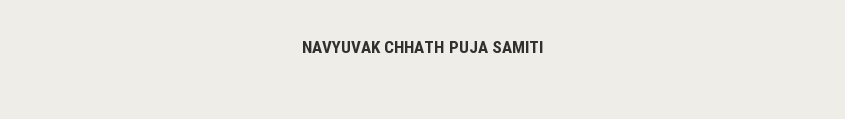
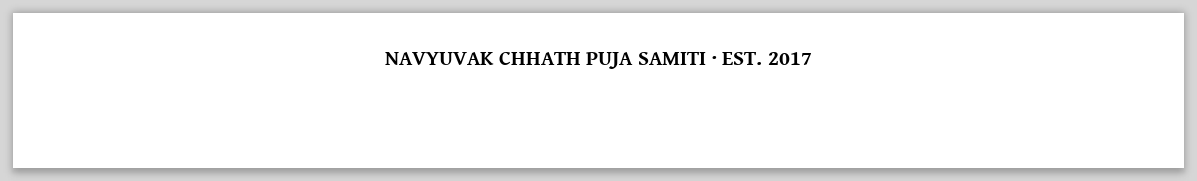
(544, 47) none -> [711,52,813,65] · EST. 2017

